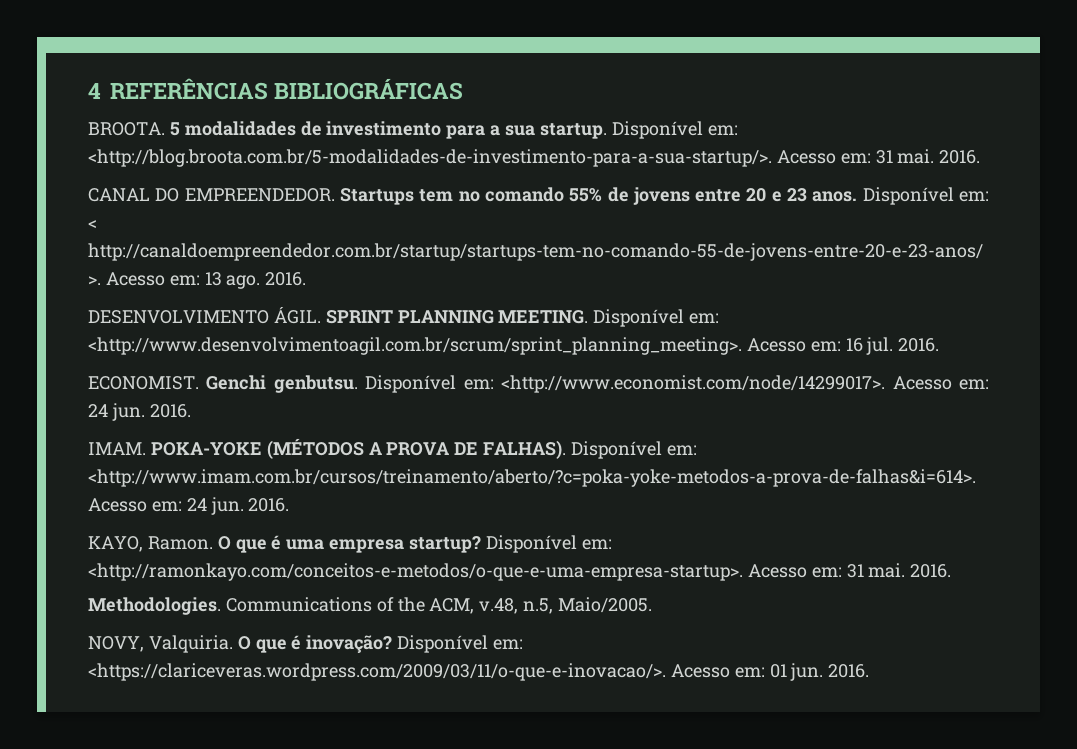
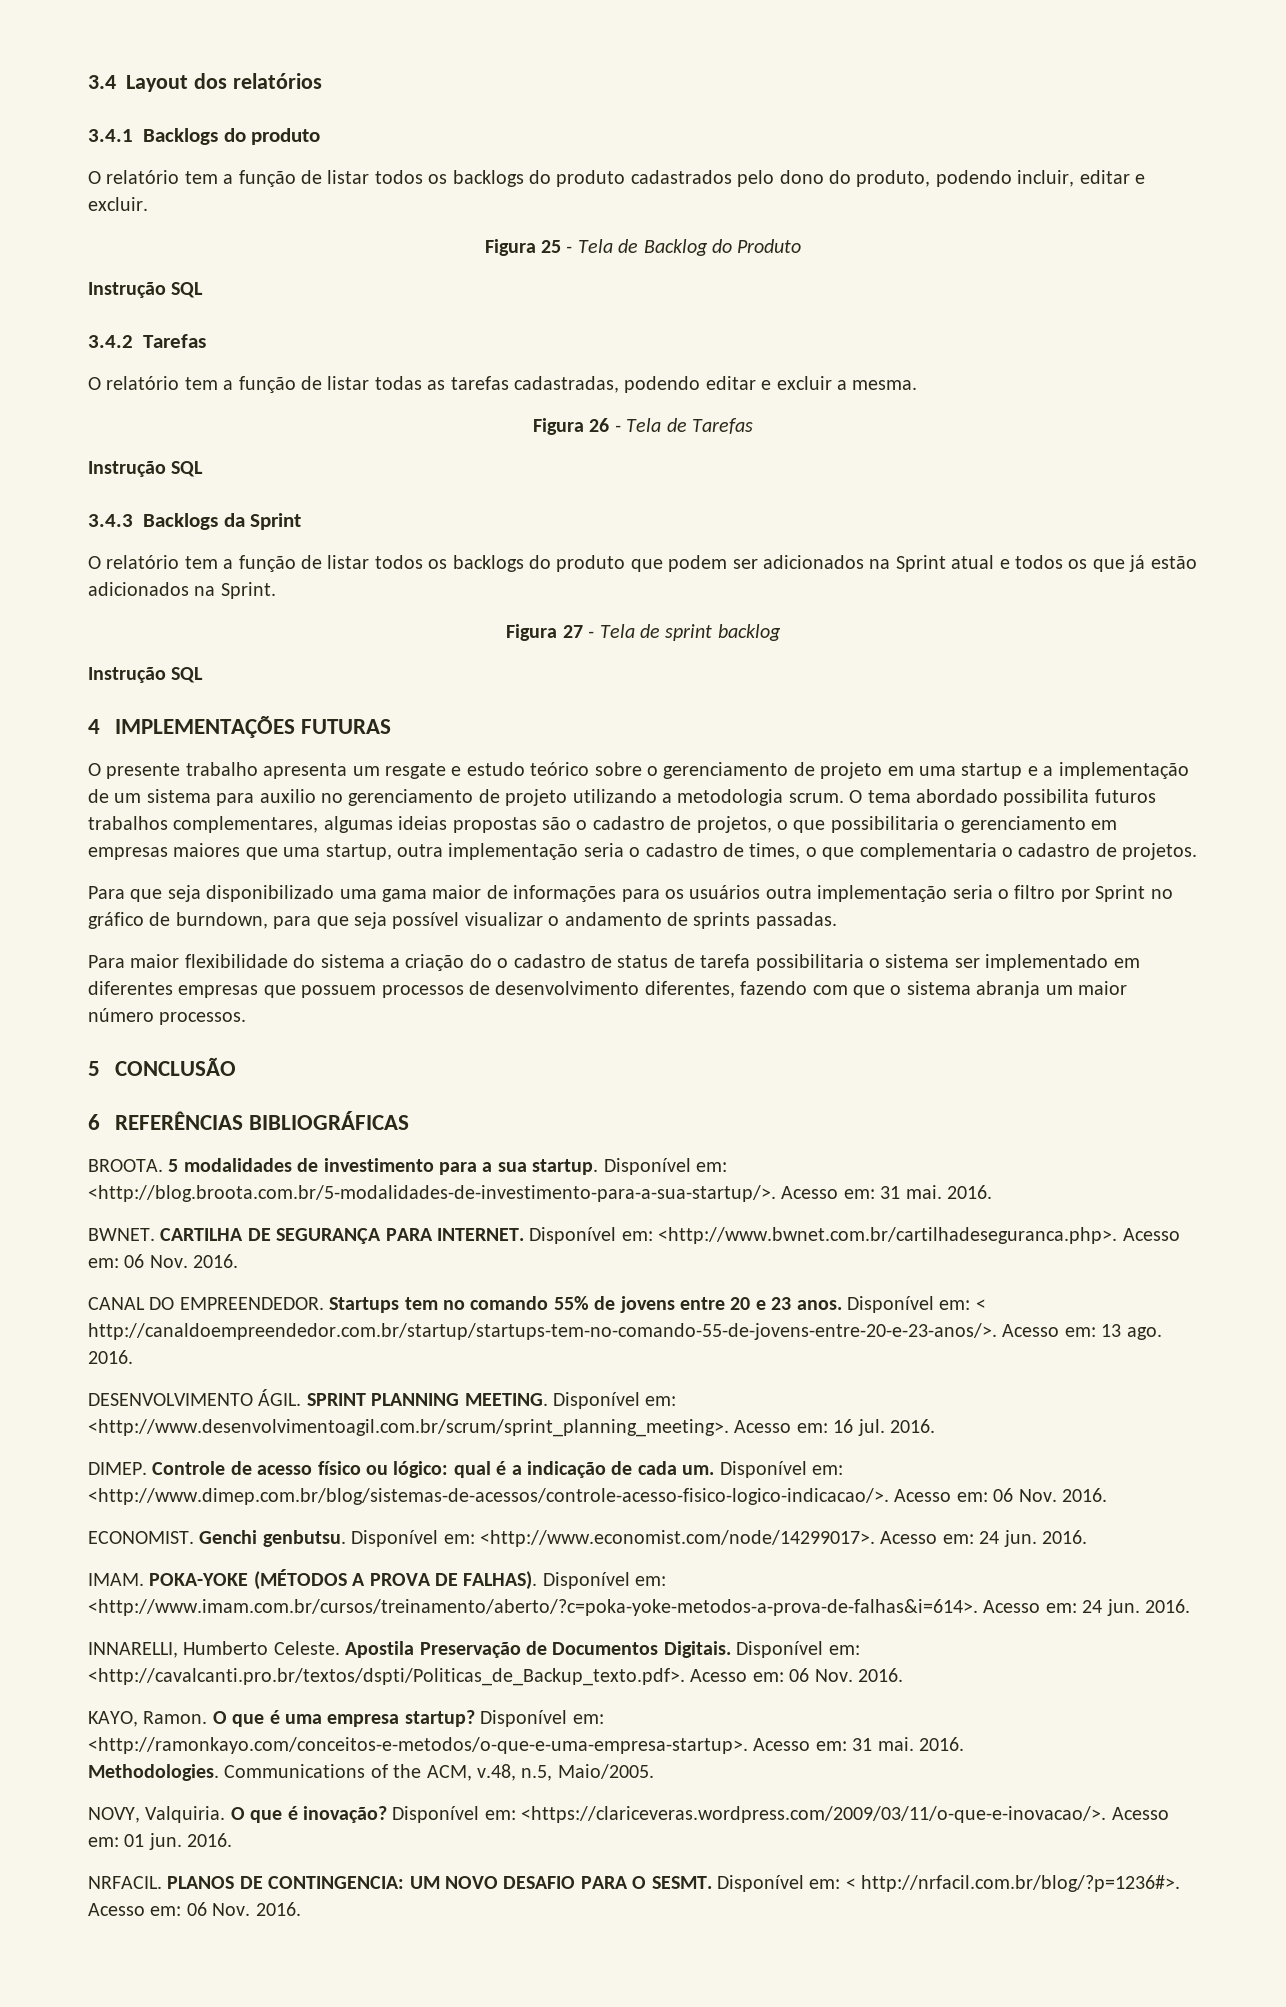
[88,83,101,99] 4 -> [88,73,322,92] [88,128,321,145] [88,170,1145,187] [88,197,148,211] [484,239,802,256] [88,282,204,298] [88,334,206,348] [88,376,918,393] [533,418,753,435] [88,461,204,477] [88,513,302,530] [88,555,1197,572] [88,582,276,599] [506,624,781,641] [88,667,204,683] [88,716,392,738] [88,762,1189,779] [88,789,1156,806] [88,816,1117,833] [88,843,1198,860] [88,885,1173,902] [88,912,837,929] [88,954,1140,971] [88,981,1127,998] [88,1008,247,1025] [88,1057,237,1076] [88,1114,100,1130] 3.4 Layout dos relatórios // 3.4.1 Backlogs do produto // O relatório tem a função de listar todos os backlogs do produto cadastrados pelo dono do produto, podendo incluir, editar e excluir. // Figura 25 - Tela de Backlog do Produto // Instrução SQL // 3.4.2 Tarefas // O relatório tem a função de listar todas as tarefas cadastradas, podendo editar e excluir a mesma. // Figura 26 - Tela de Tarefas // Instrução SQL // 3.4.3 Backlogs da Sprint // O relatório tem a função de listar todos os backlogs do produto que podem ser adicionados na Sprint atual e todos os que já estão adicionados na Sprint. // Figura 27 - Tela de sprint backlog // Instrução SQL // 4 IMPLEMENTAÇÕES FUTURAS // O presente trabalho apresenta um resgate e estudo teórico sobre o gerenciamento de projeto em uma startup e a implementação de um sistema para auxilio no gerenciamento de projeto utilizando a metodologia scrum. O tema abordado possibilita futuros trabalhos complementares, algumas ideias propostas são o cadastro de projetos, o que possibilitaria o gerenciamento em empresas maiores que uma startup, outra implementação seria o cadastro de times, o que complementaria o cadastro de projetos. // Para que seja disponibilizado uma gama maior de informações para os usuários outra implementação seria o filtro por Sprint no gráfico de burndown, para que seja possível visualizar o andamento de sprints passadas. // Para maior flexibilidade do sistema a criação do o cadastro de status de tarefa possibilitaria o sistema ser implementado em diferentes empresas que possuem processos de desenvolvimento diferentes, fazendo com que o sistema abranja um maior número processos. // 5 CONCLUSÃO // 6
(981, 157) none -> [88,1227,1180,1244] [88,1254,239,1268] // BWNET. CARTILHA DE SEGURANÇA PARA INTERNET. Disponível em: <http://www.bwnet.com.br/cartilhadeseguranca.php>. Acesso em: 06 Nov. 2016.
(940, 345) none -> [88,1461,843,1478] [88,1488,1107,1505] // DIMEP. Controle de acesso físico ou lógico: qual é a indicação de cada um. Disponível em: <http://www.dimep.com.br/blog/sistemas-de-acessos/controle-acesso-fisico-logico-indicacao/>. Acesso em: 06 Nov. 2016.
(290, 505) none -> [88,1641,860,1658] [88,1668,903,1686] // INNARELLI, Humberto Celeste. Apostila Preservação de Documentos Digitais. Disponível em: <http://cavalcanti.pro.br/textos/dspti/Politicas_de_Backup_texto.pdf>. Acesso em: 06 Nov. 2016.
(870, 671) none -> [88,1875,1181,1892] [88,1902,301,1916] // NRFACIL. PLANOS DE CONTINGENCIA: UM NOVO DESAFIO PARA O SESMT. Disponível em: < http://nrfacil.com.br/blog/?p=1236#>. Acesso em: 06 Nov. 2016.

